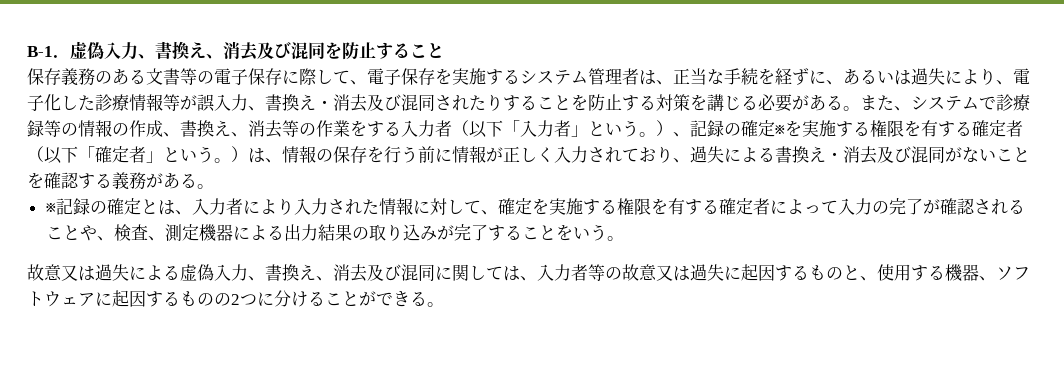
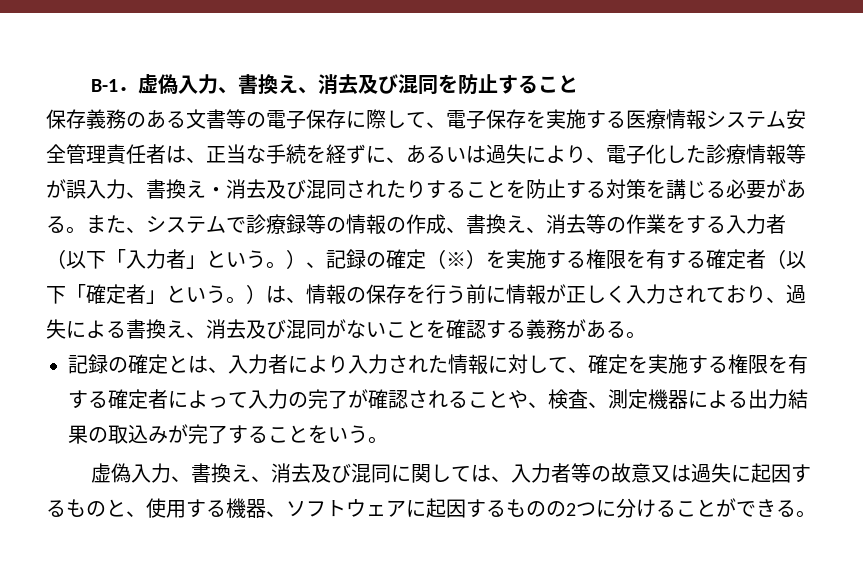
[520,68,622,85] システム管理 -> [626,109,806,130] [46,144,146,164] 医療情報システム安全管理責任
[775,124,785,135] ※ -> [426,249,486,269] （※）
[826,152,843,161] ・ -> [186,332,206,338] 、
[45,202,56,213] ※ -> (646, 335) none
[385,224,403,241] り -> (128, 434) none
[27,264,180,281] 故意又は過失による -> (388, 440) none

